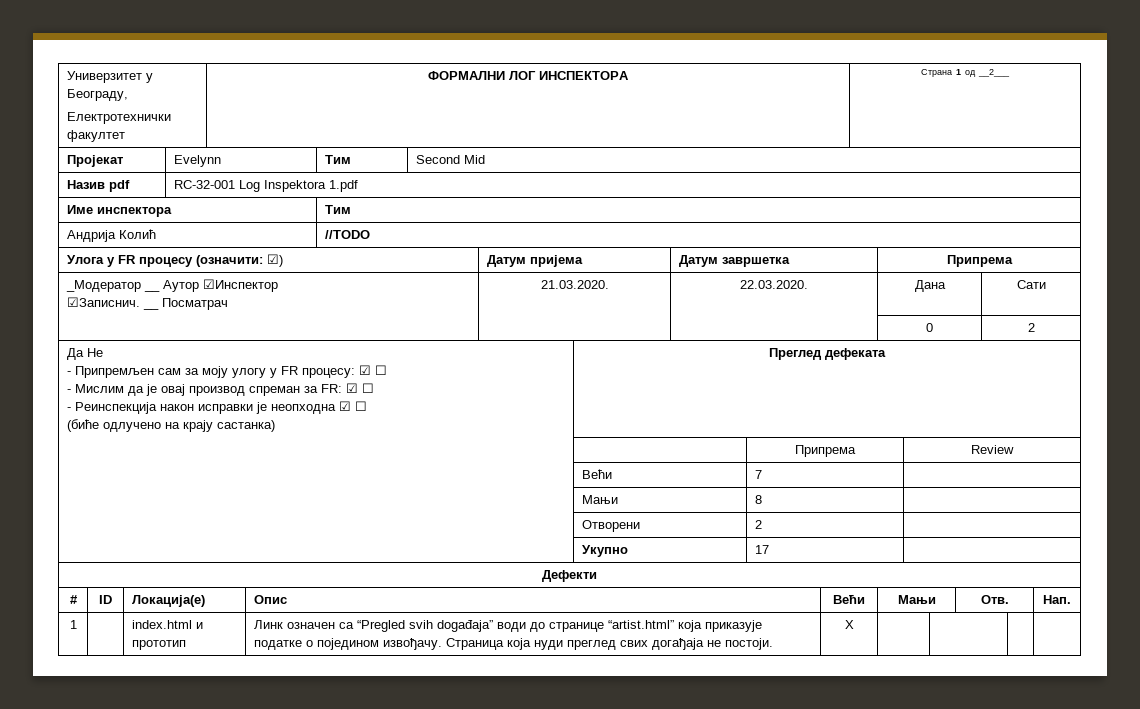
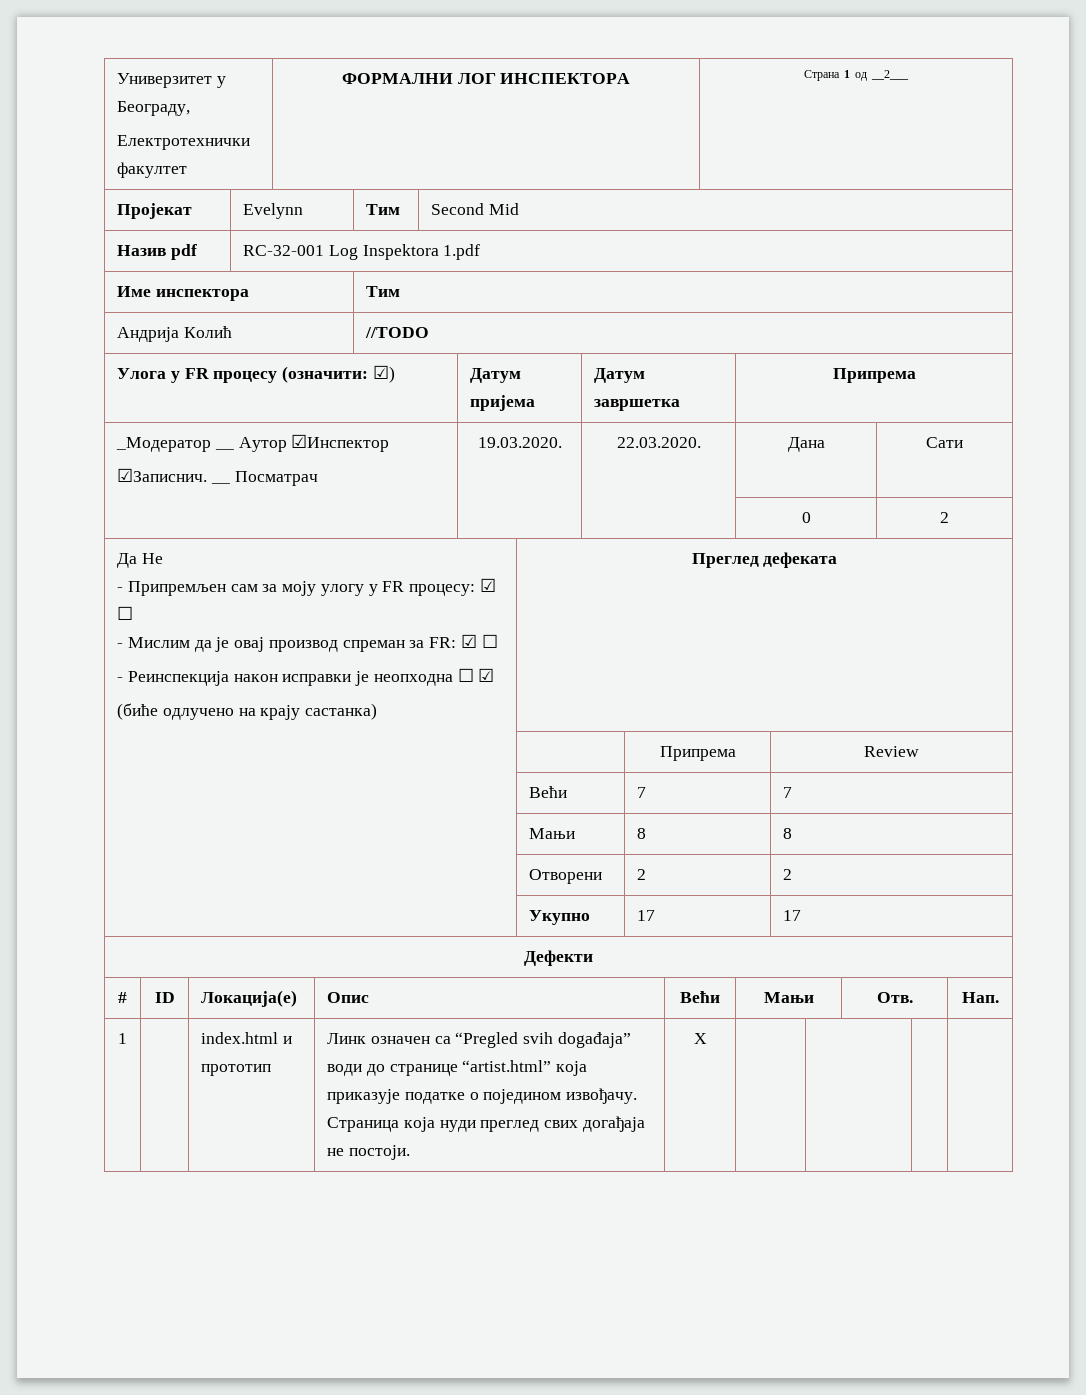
[540,280,609,289] 21.03.2020. -> [477,437,562,448] 19.03.2020.
[339,401,368,411] ☑ ☐ -> [457,668,495,682] ☐ ☑
(763, 474) none -> [783,787,793,798] 7
(763, 499) none -> [783,828,793,839] 8
(763, 524) none -> [783,869,793,880] 2
(770, 549) none -> [783,910,802,921] 17

